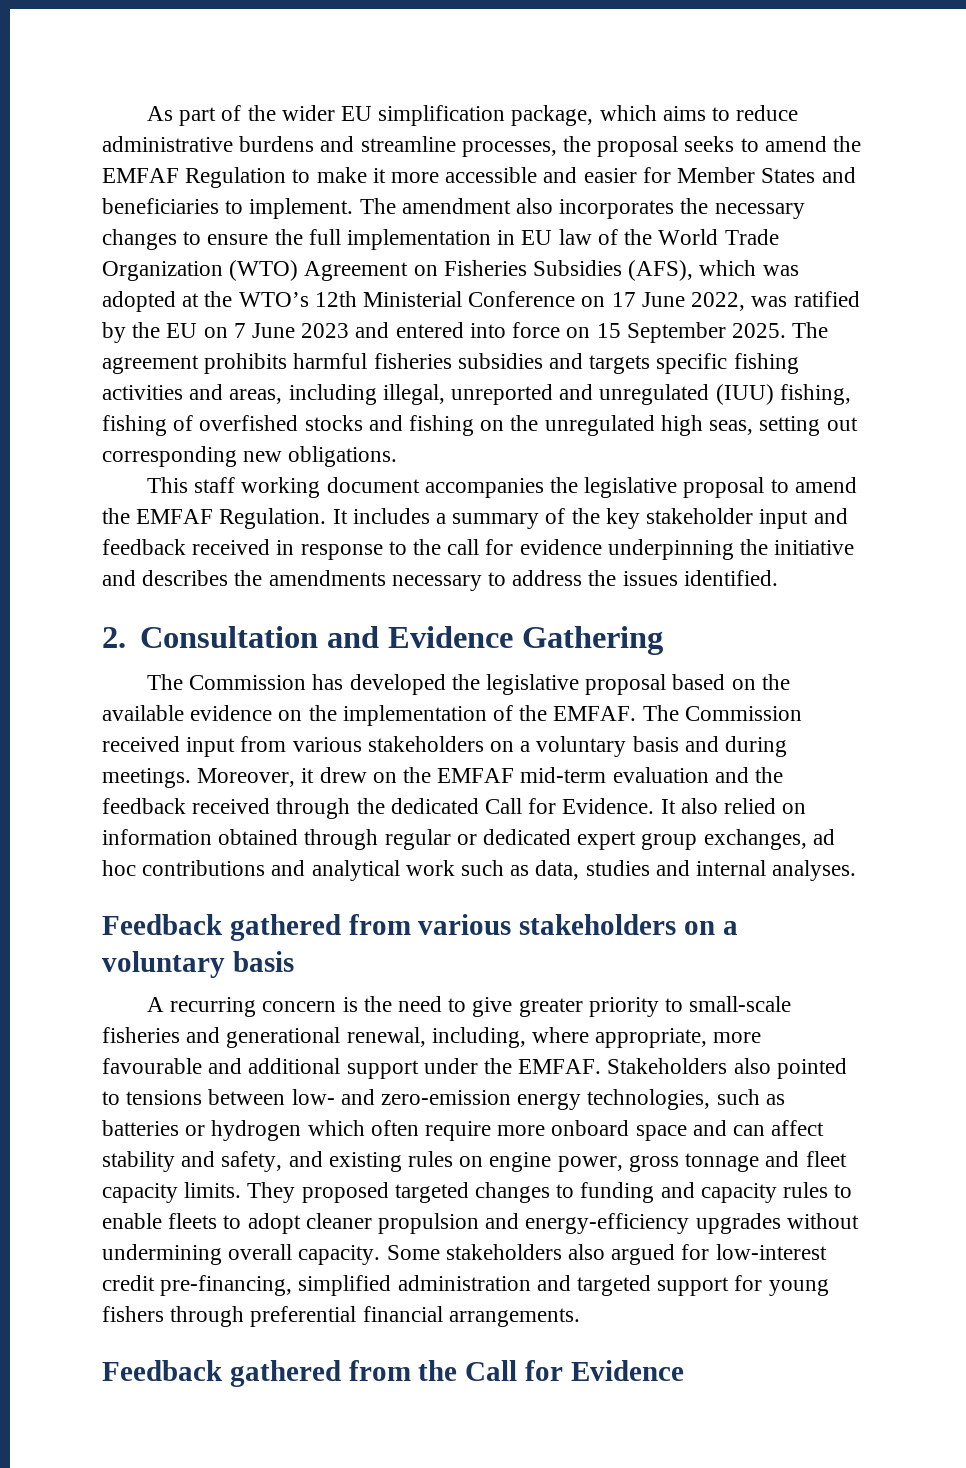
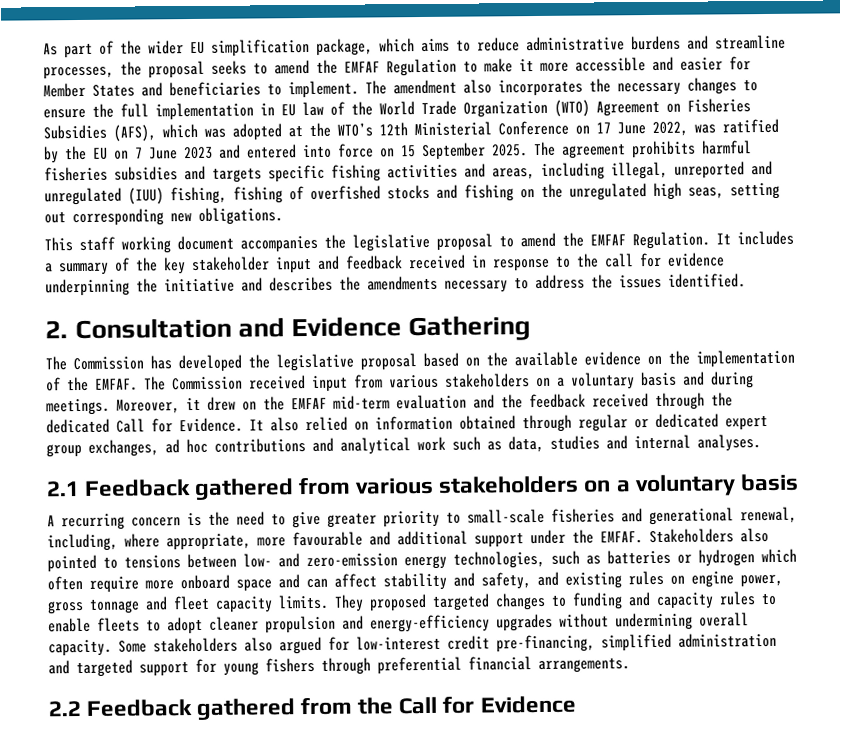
(857, 870) none -> [46,481,80,497] 2.1
(580, 1317) none -> [48,701,81,717] 2.2

